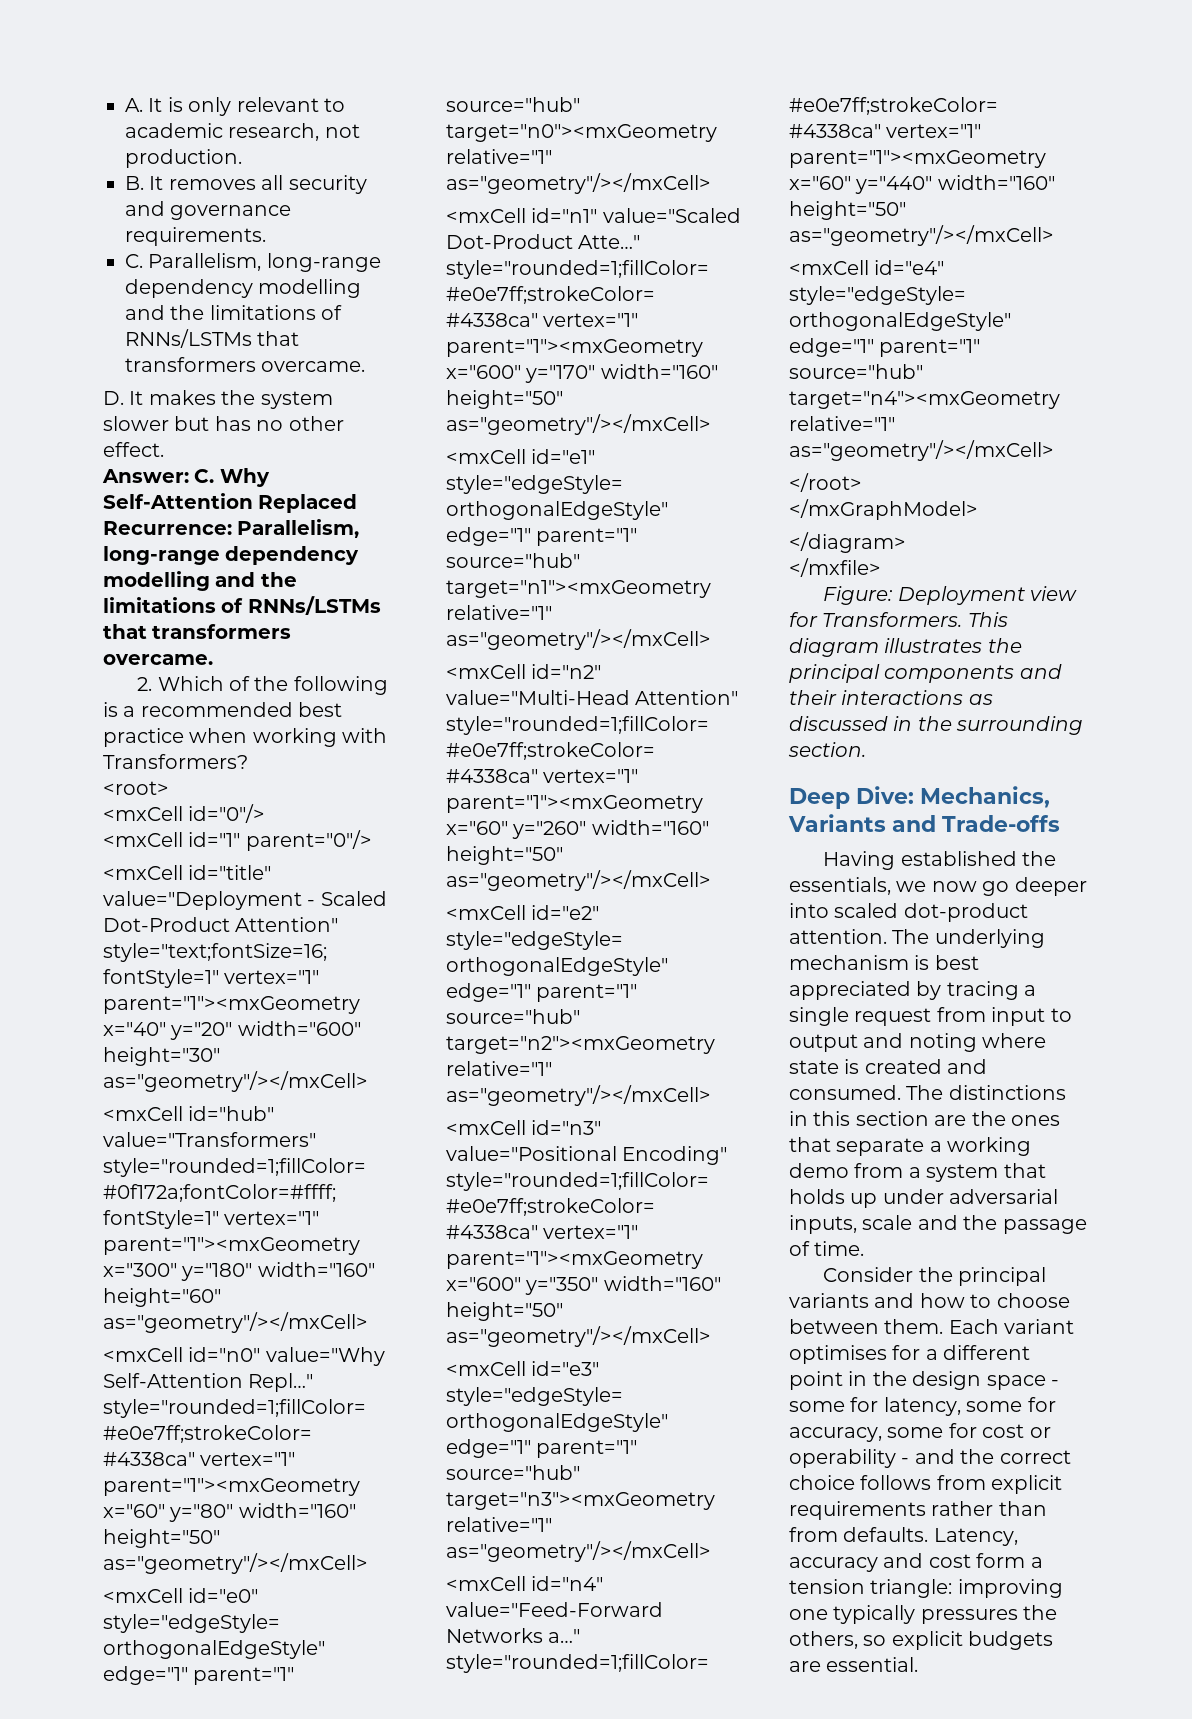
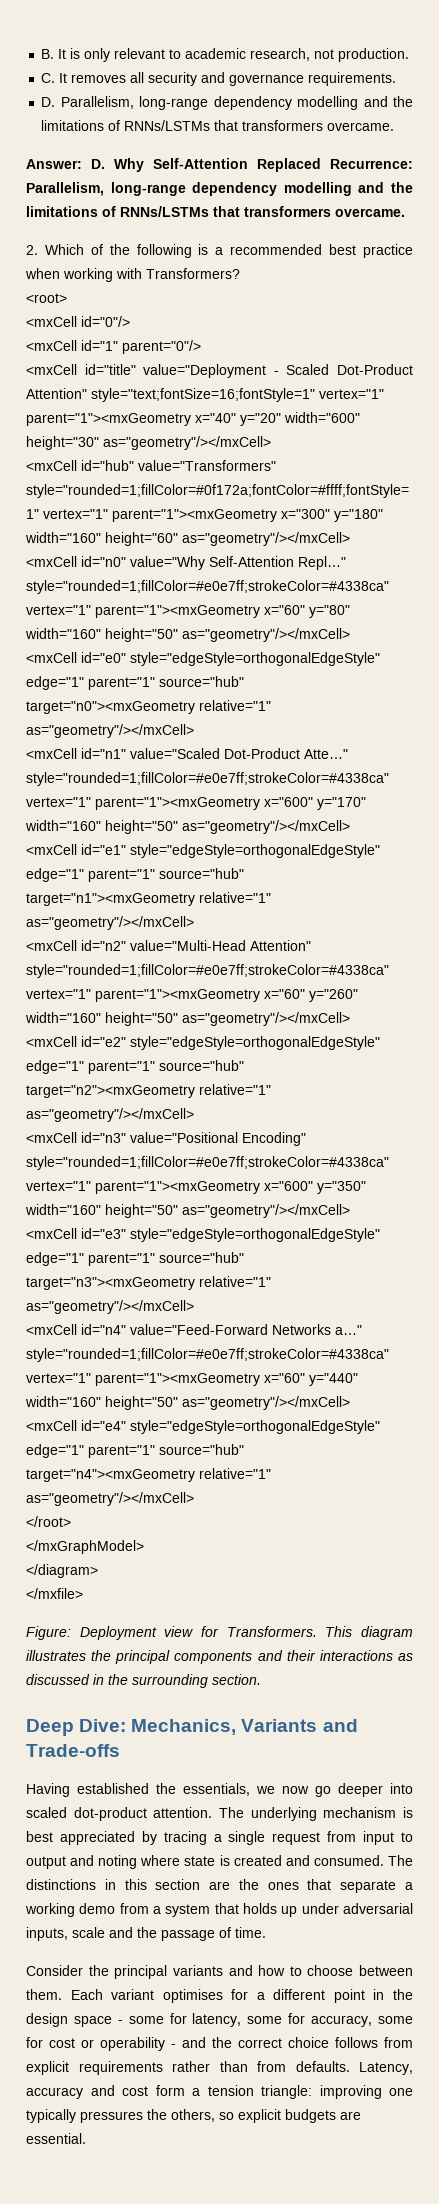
[125,98,143,112] A. -> [41,49,55,59] B.
[125,176,144,190] B. -> [41,73,56,83] C.
[125,254,143,268] C. -> [41,97,56,107] D.
[103,390,333,409] [103,416,344,431] [103,442,164,457] [102,469,215,483] D. It makes the system slower but has no other effect. // Answer: C. -> [26,159,105,169] Answer: D.

